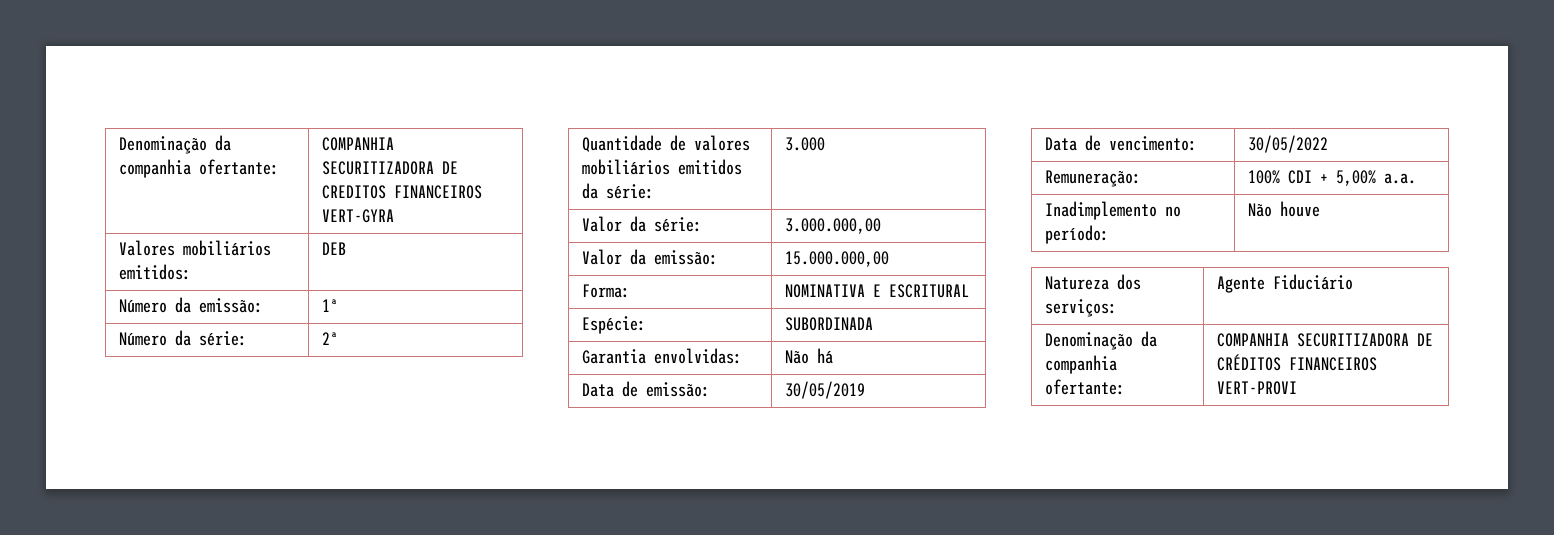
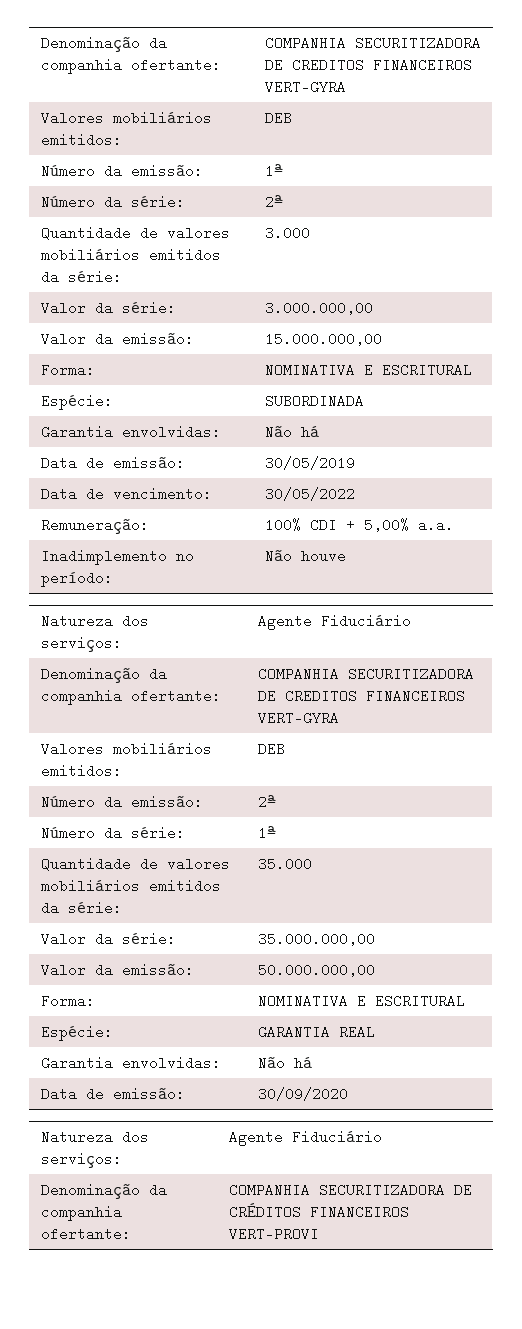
(1353, 282) none -> [40,667,167,683] [40,689,221,705] [257,667,474,681] [257,689,465,703] [257,711,339,725] [40,742,212,756] [40,764,122,778] [257,742,285,756] [40,795,203,809] [257,795,276,809] [40,826,185,840] [257,826,276,840] [40,857,230,871] [40,879,221,893] [40,901,122,915] [257,857,312,871] [40,932,176,946] [257,932,375,946] [40,963,194,977] [257,963,375,977] [40,994,95,1008] [257,994,465,1008] [40,1025,113,1041] [257,1025,375,1039] [40,1056,221,1070] [257,1056,312,1070] [40,1087,185,1101] [257,1087,348,1101] [40,1130,149,1144] [40,1152,122,1168] [228,1130,382,1146] // Denominação da companhia ofertante: | COMPANHIA SECURITIZADORA DE CREDITOS FINANCEIROS VERT-GYRA // Valores mobiliários emitidos: | DEB // Número da emissão: | 2ª // Número da série: | 1ª // Quantidade de valores mobiliários emitidos da série: | 35.000 // Valor da série: | 35.000.000,00 // Valor da emissão: | 50.000.000,00 // Forma: | NOMINATIVA E ESCRITURAL // Espécie: | GARANTIA REAL // Garantia envolvidas: | Não há // Data de emissão: | 30/09/2020 // Natureza dos serviços: | Agente Fiduciário

